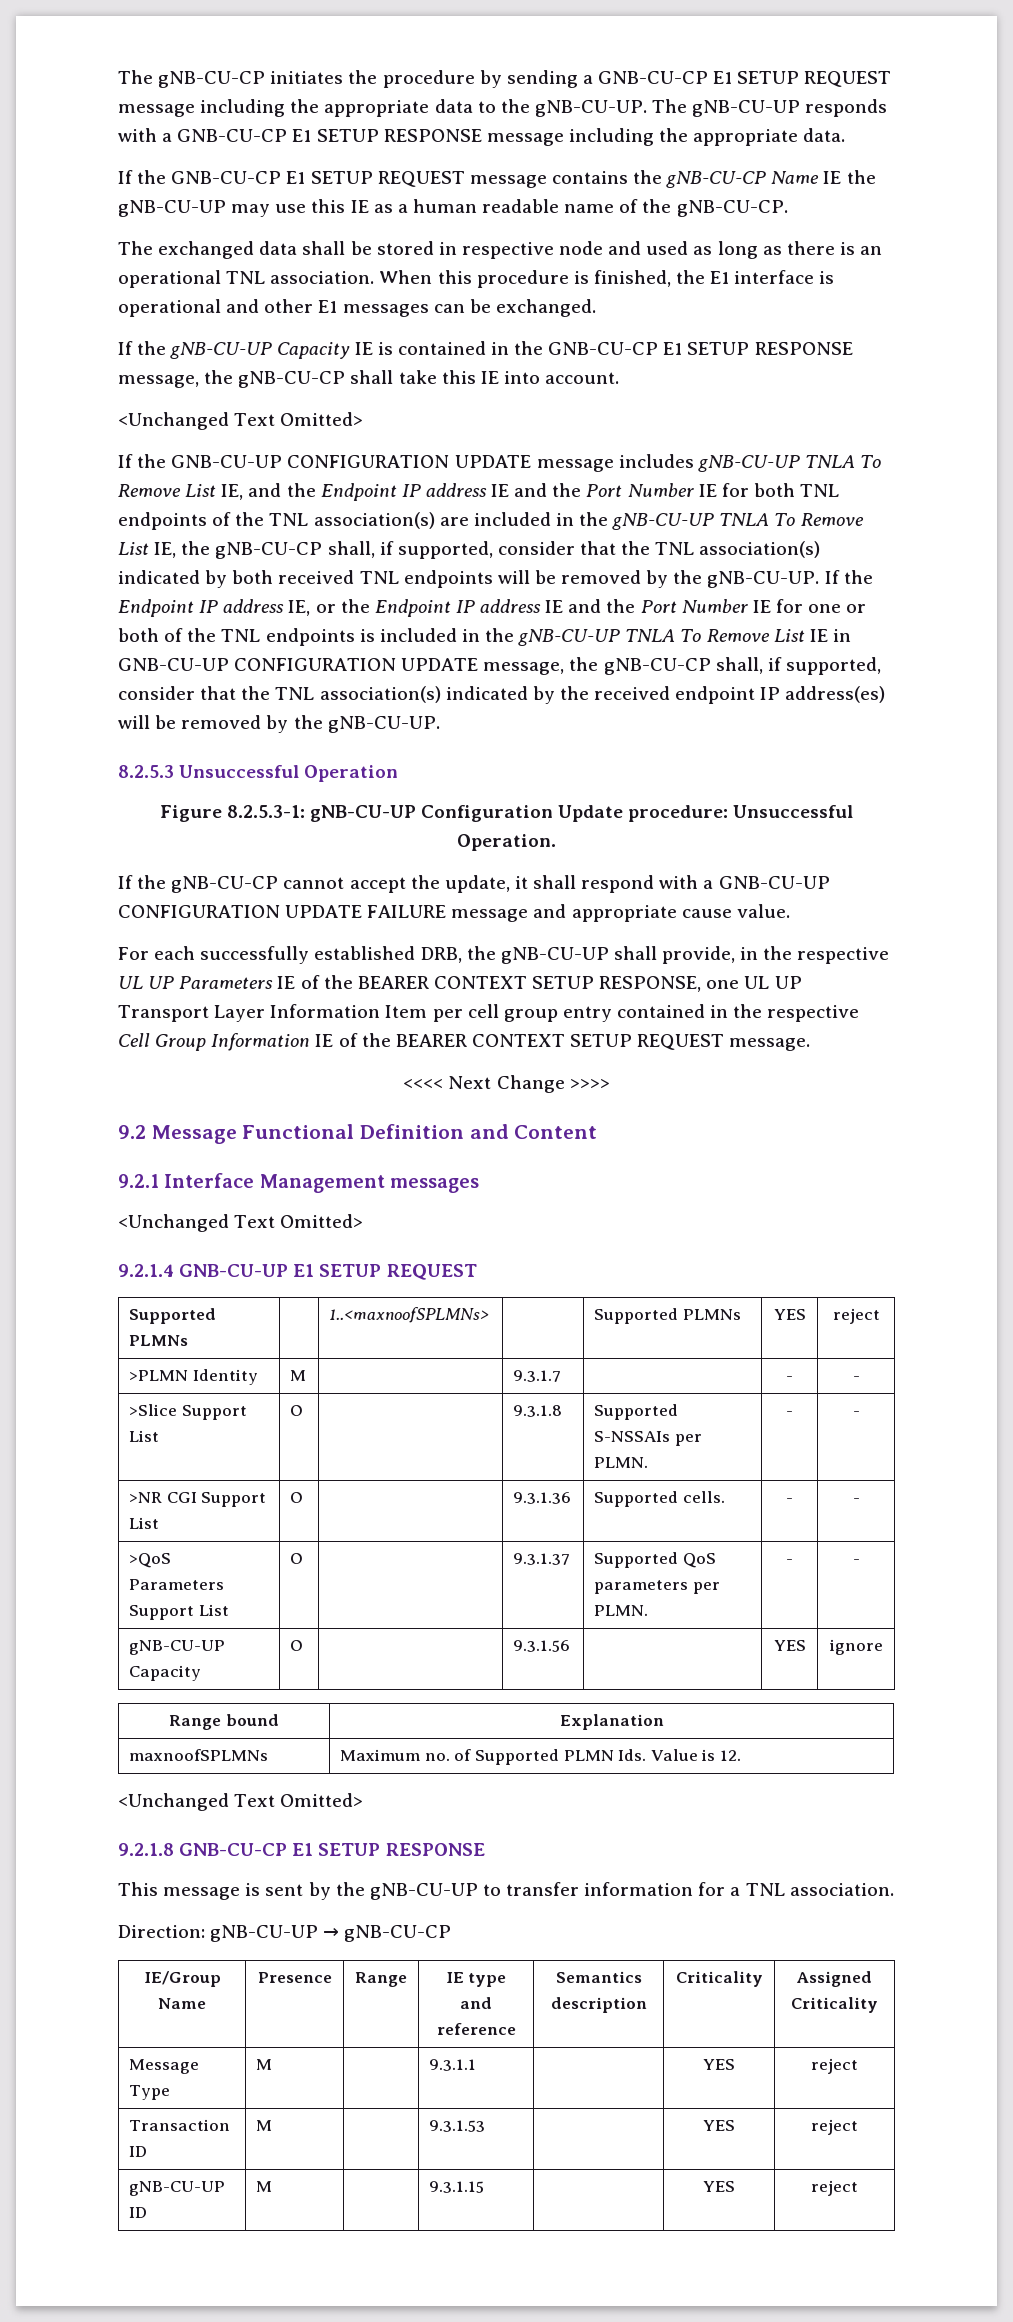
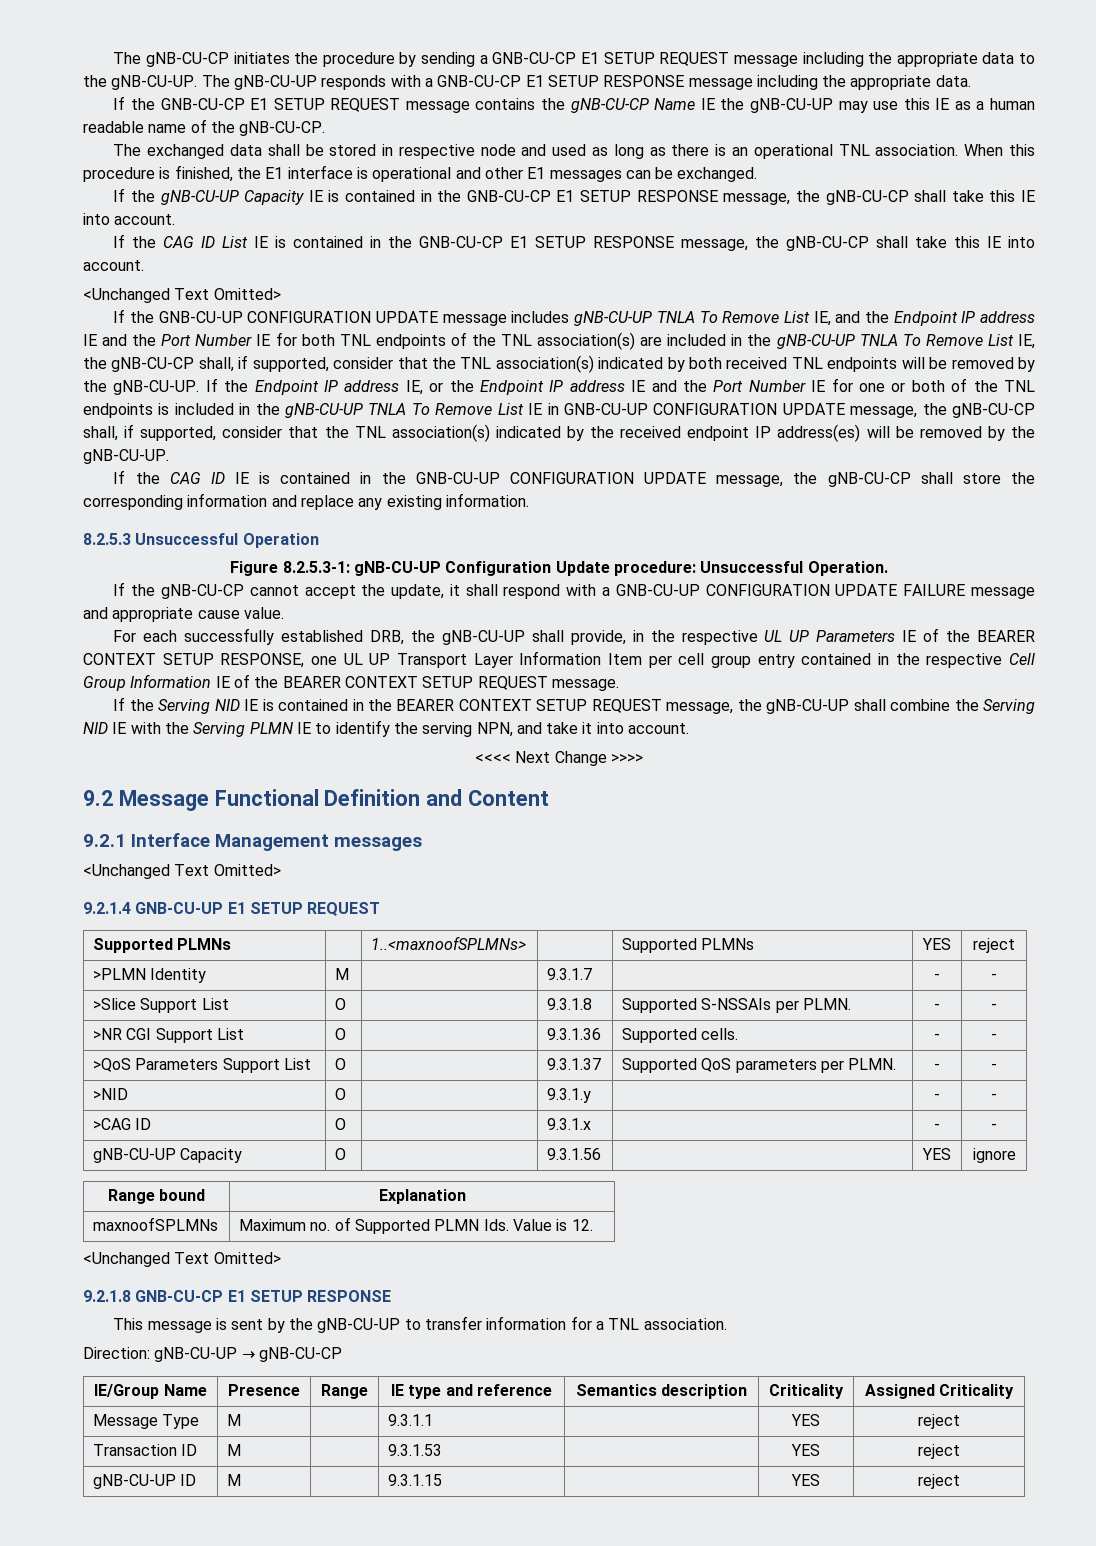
(620, 378) none -> [113,234,1036,251] [83,260,144,271] // If the CAG ID List IE is contained in the GNB-CU-CP E1 SETUP RESPONSE message, the gNB-CU-CP shall take this IE into account.
(440, 724) none -> [113,470,1035,487] [83,493,529,510] // If the CAG ID IE is contained in the GNB-CU-UP CONFIGURATION UPDATE message, the gNB-CU-CP shall store the corresponding information and replace any existing information.
(811, 1044) none -> [113,697,1035,714] [83,720,690,737] // If the Serving NID IE is contained in the BEARER CONTEXT SETUP REQUEST message, the gNB-CU-UP shall combine the Serving NID IE with the Serving PLMN IE to identify the serving NPN, and take it into account.
(860, 1561) none -> [93,1088,129,1100] [335,1088,347,1100] [547,1088,592,1103] [934,1093,940,1100] [991,1093,997,1100] [93,1118,152,1130] [335,1118,347,1130] [547,1118,592,1130] [934,1123,940,1130] [991,1123,997,1130] // >NID | O | | 9.3.1.y | | - | - // >CAG ID | O | | 9.3.1.x | | - | -

